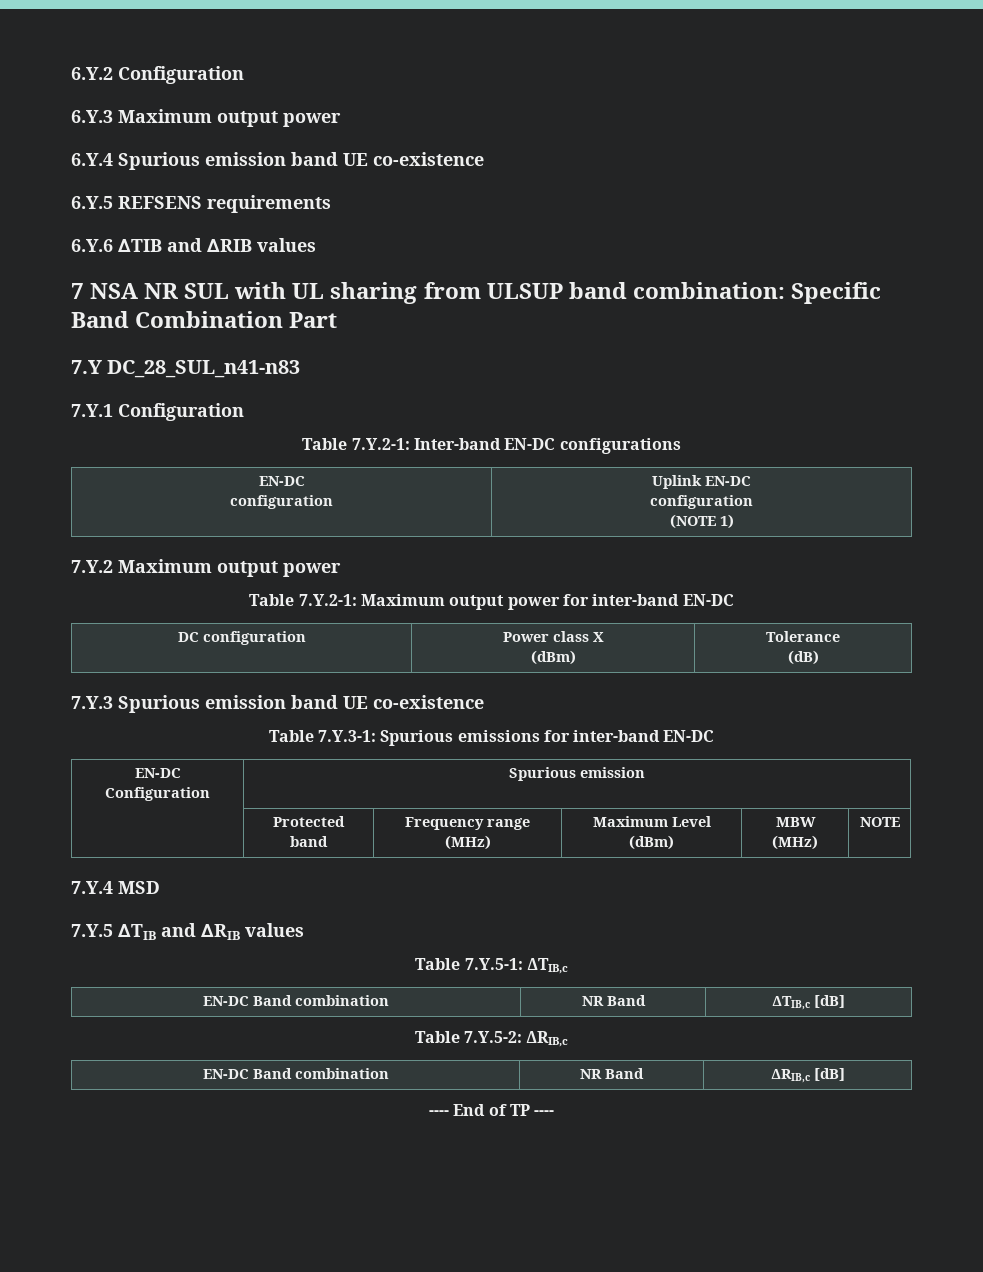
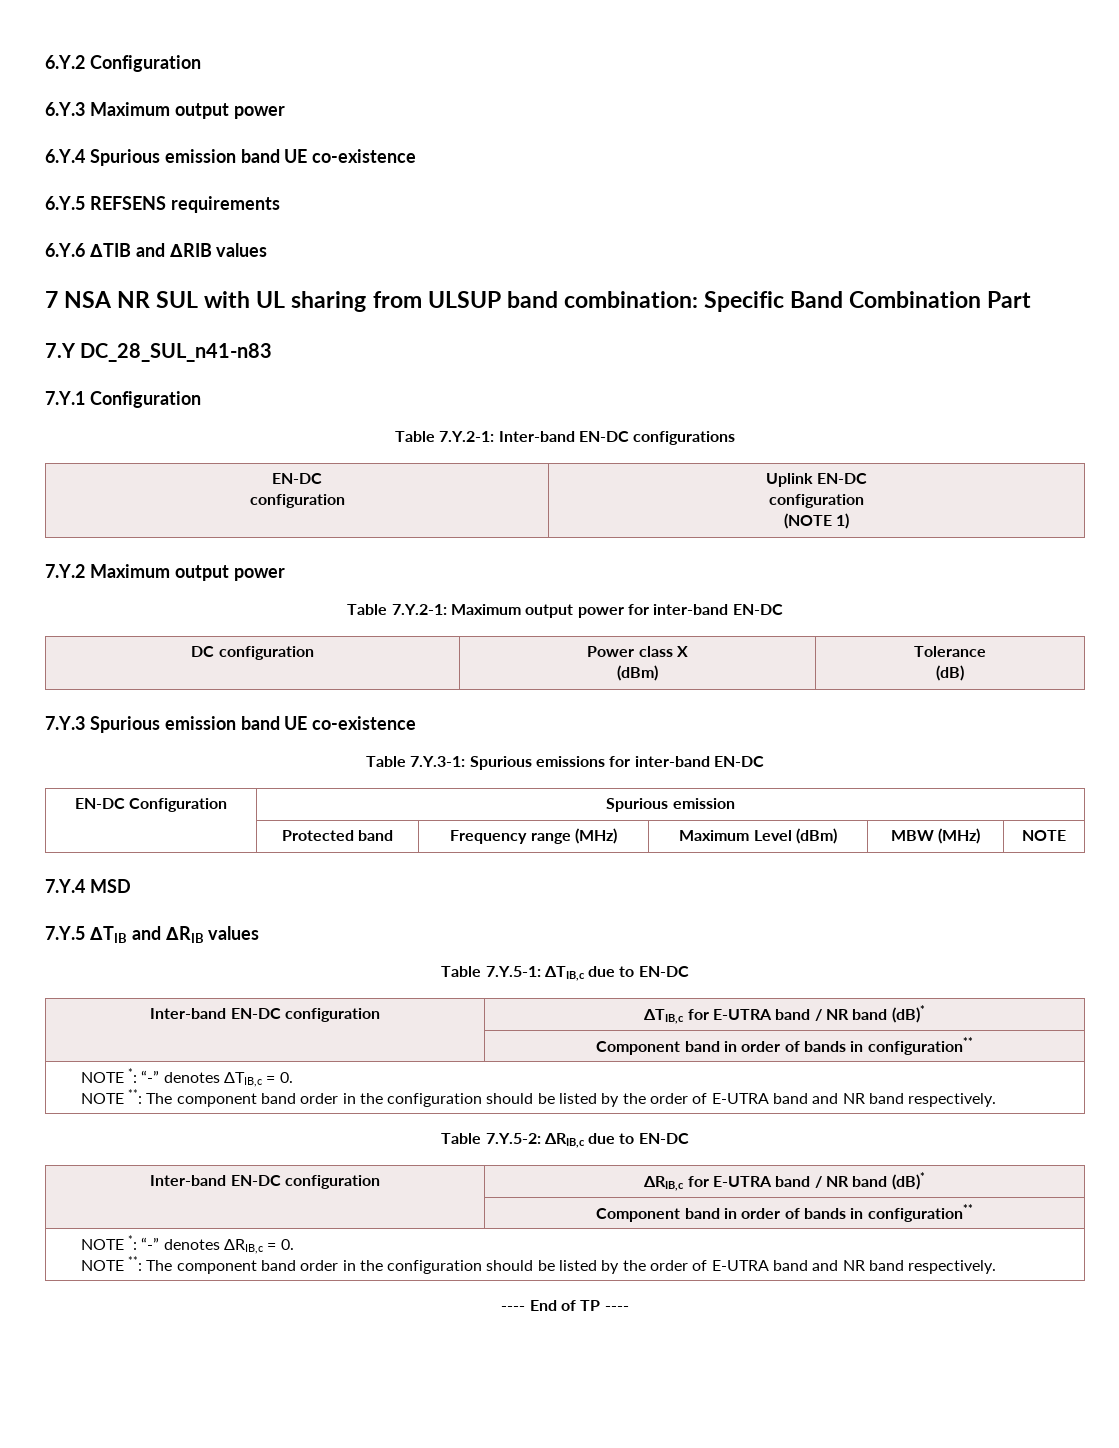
[203,995,389,1006] [581,995,646,1006] [772,995,845,1010] [414,1031,569,1047] [202,1068,389,1079] [580,1068,644,1079] [770,1068,845,1083] // EN-DC Band combination | NR Band | ΔTIB,c [dB] // Table 7.Y.5-2: ΔRIB,c // EN-DC Band combination | NR Band | ΔRIB,c [dB] -> [588,966,689,977] [150,1008,380,1022] [644,1005,925,1024] [596,1037,973,1055] [80,1068,293,1087] [80,1089,997,1107] [441,1133,689,1148] [150,1175,380,1189] [644,1172,925,1191] [596,1204,973,1222] [80,1235,294,1254] [80,1256,997,1274] due to EN-DC // Inter-band EN-DC configuration | ΔTIB,c for E-UTRA band / NR band (dB)* // | Component band in order of bands in configuration** // NOTE *: “-” denotes ΔTIB,c = 0. // NOTE **: The component band order in the configuration should be listed by the order of E-UTRA band and NR band respectively. // Table 7.Y.5-2: ΔRIB,c due to EN-DC // Inter-band EN-DC configuration | ΔRIB,c for E-UTRA band / NR band (dB)* // | Component band in order of bands in configuration** // NOTE *: “-” denotes ΔRIB,c = 0. // NOTE **: The component band order in the configuration should be listed by the order of E-UTRA band and NR band respectively.

